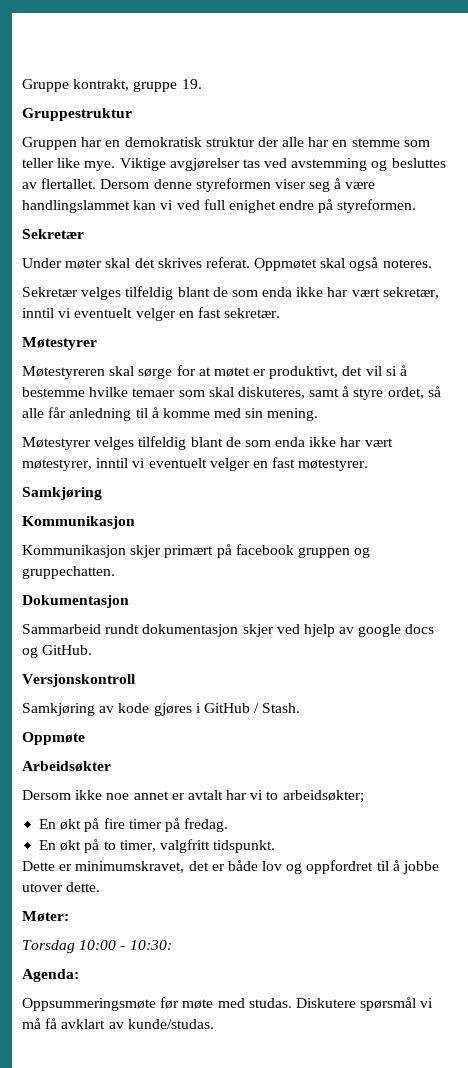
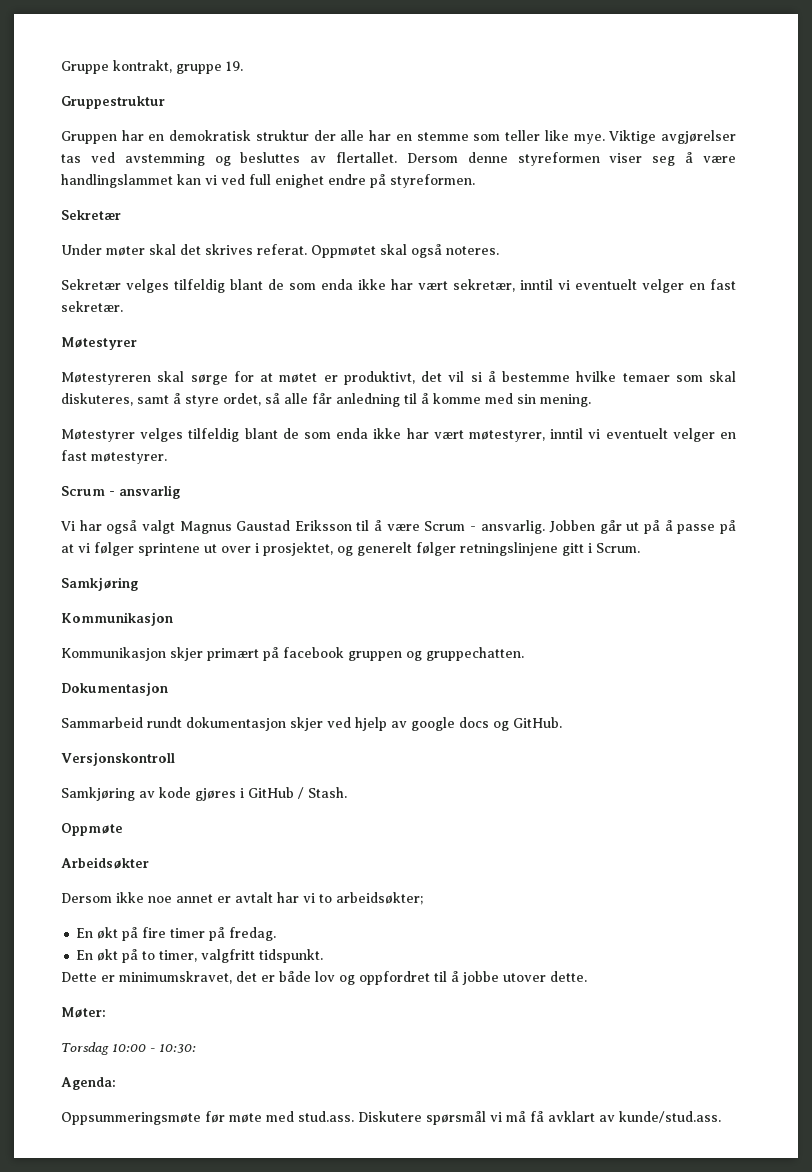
(369, 465) none -> [61,485,180,499] [61,520,737,534] [61,542,640,556] // Scrum - ansvarlig // Vi har også valgt Magnus Gaustad Eriksson til å være Scrum - ansvarlig. Jobben går ut på å passe på at vi følger sprintene ut over i prosjektet, og generelt følger retningslinjene gitt i Scrum.
[248,998,292,1008] studas. -> [298,1111,354,1122] stud.ass.
[127,1019,214,1029] kunde/studas. -> [619,1111,721,1123] kunde/stud.ass.

